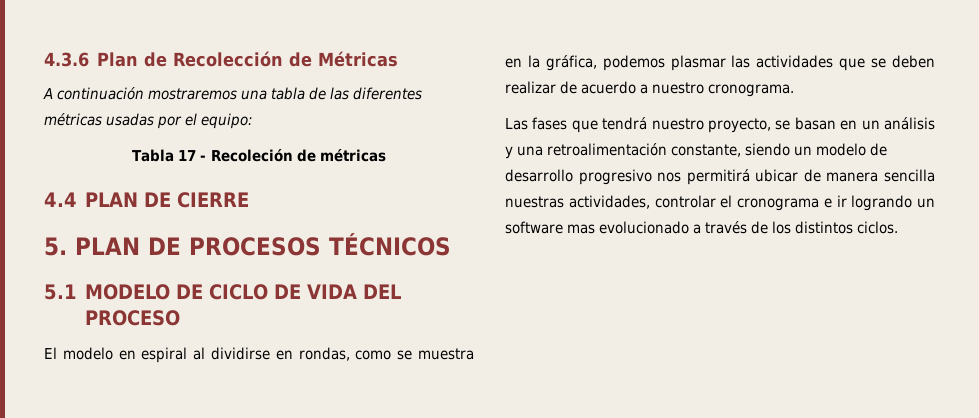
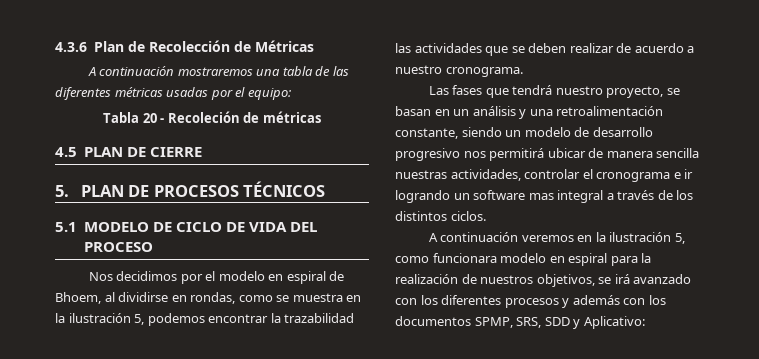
[178,150,197,161] 17 -> [142,113,157,123] 20
[44,192,77,207] 4.4 -> [55,147,77,157] 4.5
[44,347,188,363] El modelo en espiral -> [88,271,345,284] [55,292,101,304] Nos decidimos por el modelo en espiral de Bhoem,
[545,55,726,71] gráfica, podemos plasmar -> [68,313,355,326] ilustración 5, podemos encontrar la trazabilidad
[599,221,690,234] evolucionado -> [557,190,604,203] integral
(899, 227) none -> [428,232,685,244] [395,253,652,266] [395,274,692,287] [395,295,666,308] [395,316,645,329] // A continuación veremos en la ilustración 5, como funcionara modelo en espiral para la realización de nuestros objetivos, se irá avanzado con los diferentes procesos y además con los documentos SPMP, SRS, SDD y Aplicativo:

